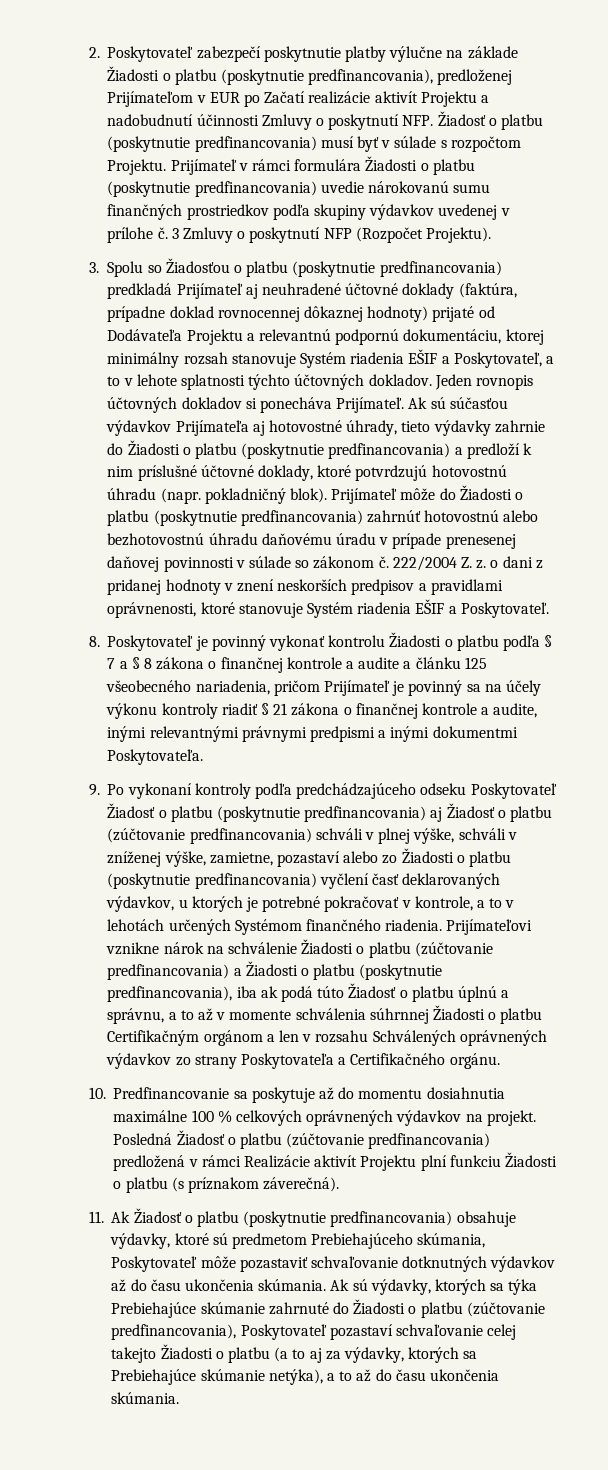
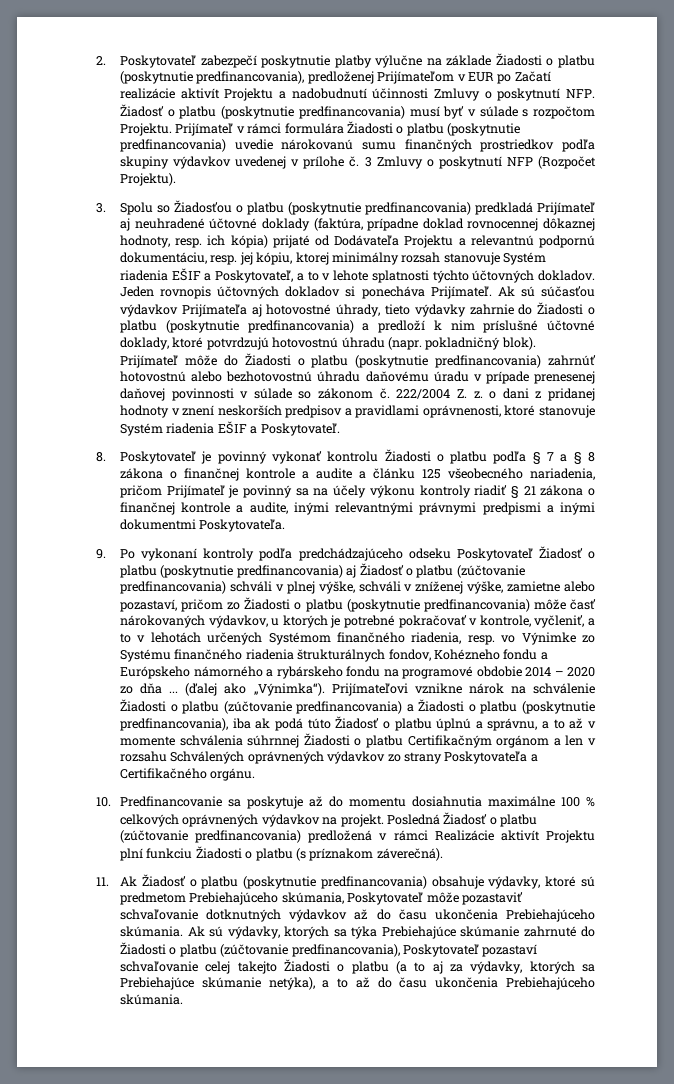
[367,306,429,322] hodnoty) -> [120,235,268,248] hodnoty, resp. ich kópia)
(502, 336) none -> [210,252,293,265] resp. jej kópiu,
[209,851,379,867] zamietne, pozastaví alebo -> [507,581,595,592] [120,599,224,612] zamietne alebo pozastaví, pričom
[319,873,501,889] vyčlení časť deklarovaných -> [533,599,596,610] [120,615,206,628] môže časť nárokovaných
(473, 903) none -> [534,615,585,628] vyčleniť,
[385,919,443,931] riadenia. -> [411,632,595,645] [120,649,548,662] [120,666,596,679] [120,683,325,696] riadenia, resp. vo Výnimke zo Systému finančného riadenia štrukturálnych fondov, Kohézneho fondu a Európskeho námorného a rybárskeho fondu na programové obdobie 2014 – 2020 zo dňa ... (ďalej ako „Výnimka“).
(255, 1285) none -> [506,909,595,922] Prebiehajúceho
(499, 1375) none -> [506,977,596,990] Prebiehajúceho

